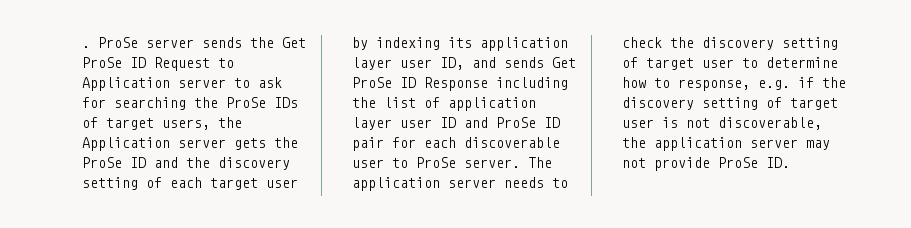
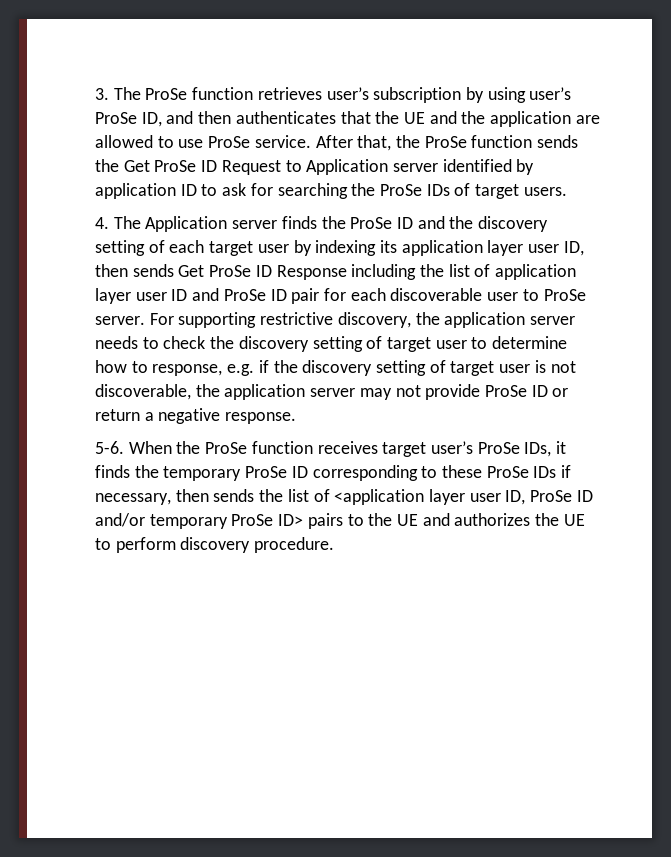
[82,37,195,48] . ProSe server -> [94,87,572,103] [94,111,600,127] [94,135,533,151] 3. The ProSe function retrieves user’s subscription by using user’s ProSe ID, and then authenticates that the UE and the application are allowed to use ProSe service. After that, the ProSe function
(227, 83) none -> [442,159,535,175] [94,183,197,199] identified by application ID
[162,117,243,130] [82,137,267,151] users, the Application server gets -> [523,187,567,196] [94,216,317,232] users. // 4. The Application server finds
[472,57,497,68] and -> [94,264,128,277] then
[528,157,553,168] The -> [149,312,440,328] For supporting restrictive discovery, the
[766,157,791,168] ID. -> [531,385,569,397] [94,408,297,424] [94,441,567,457] [94,465,572,481] [94,489,593,505] [94,513,585,529] [94,537,335,553] ID or return a negative response. // 5-6. When the ProSe function receives target user’s ProSe IDs, it finds the temporary ProSe ID corresponding to these ProSe IDs if necessary, then sends the list of <application layer user ID, ProSe ID and/or temporary ProSe ID> pairs to the UE and authorizes the UE to perform discovery procedure.

